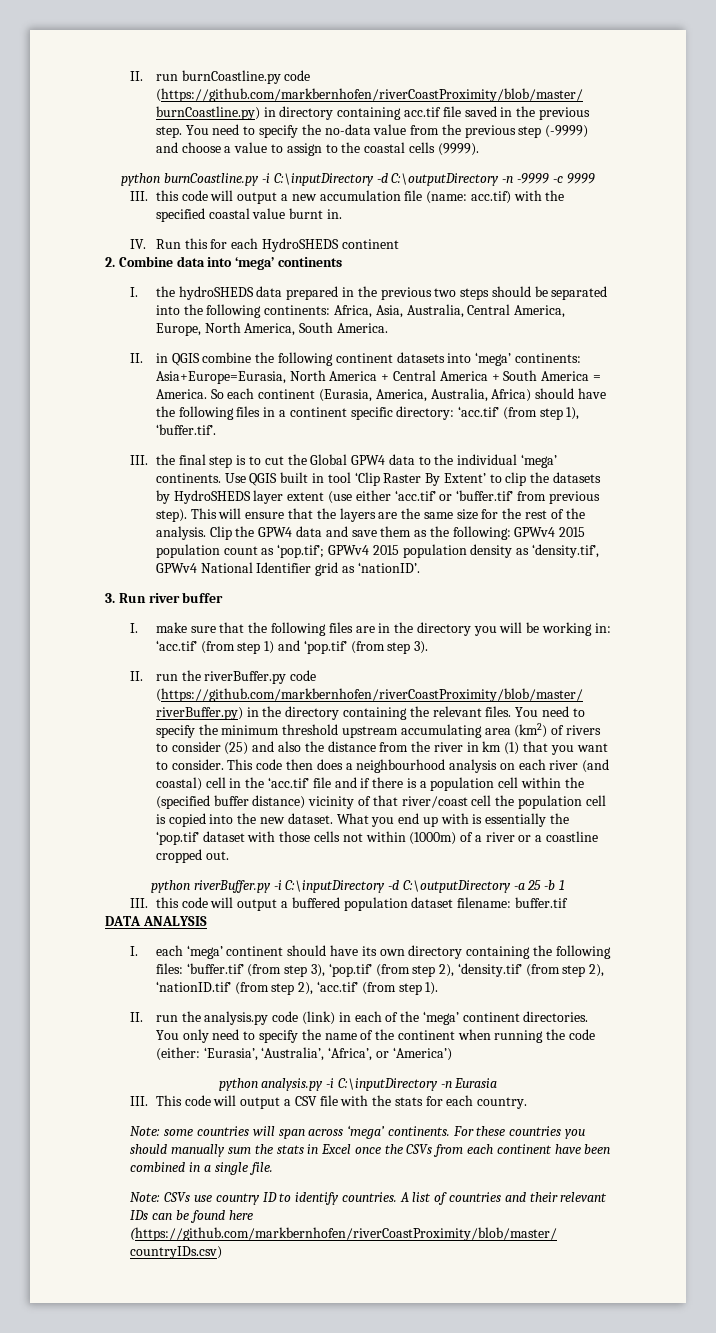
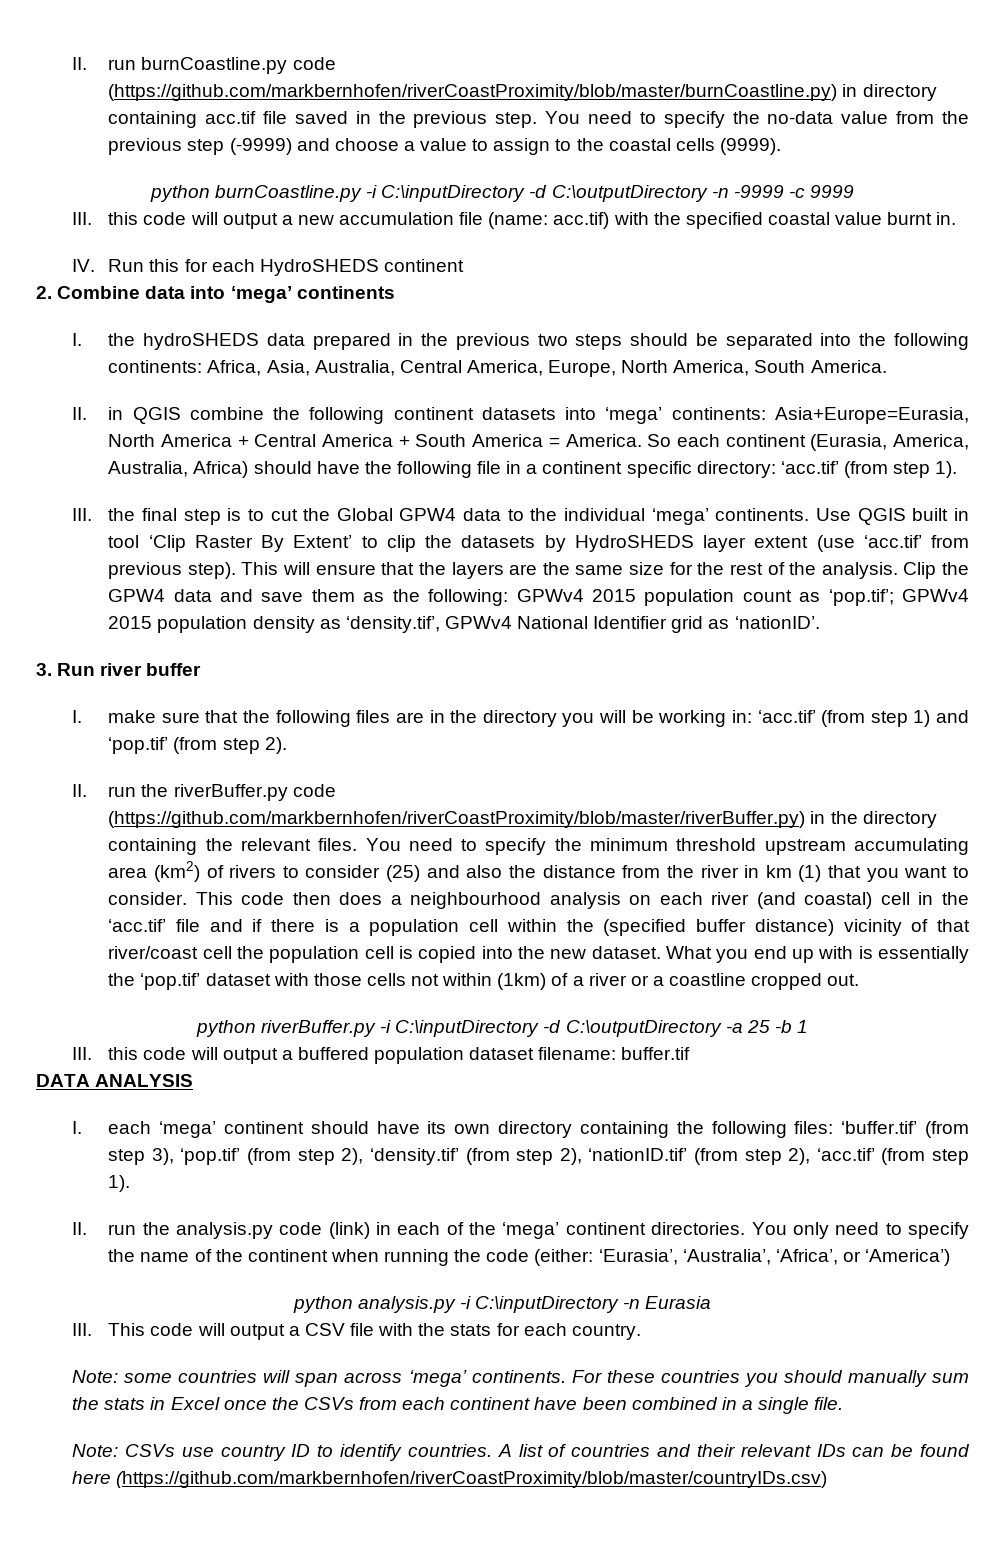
[236,406,261,417] files -> [477,461,502,474] file
[566,407,580,420] [155,424,216,435] 1), ‘buffer.tif’. -> [935,461,958,478] 1).
[355,490,514,501] either ‘acc.tif’ or ‘buffer.tif’ -> [863,535,922,548] ‘acc.tif’
[414,641,429,654] 3). -> [264,737,287,754] 2).
[409,832,457,845] (1000m) -> [497,973,547,990] (1km)

